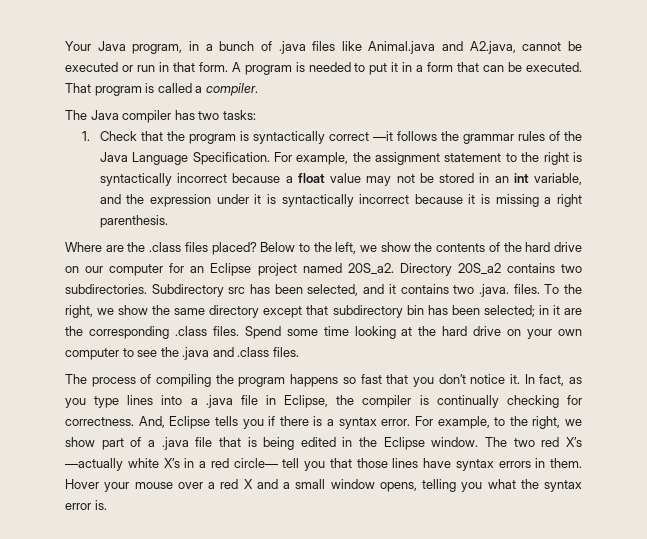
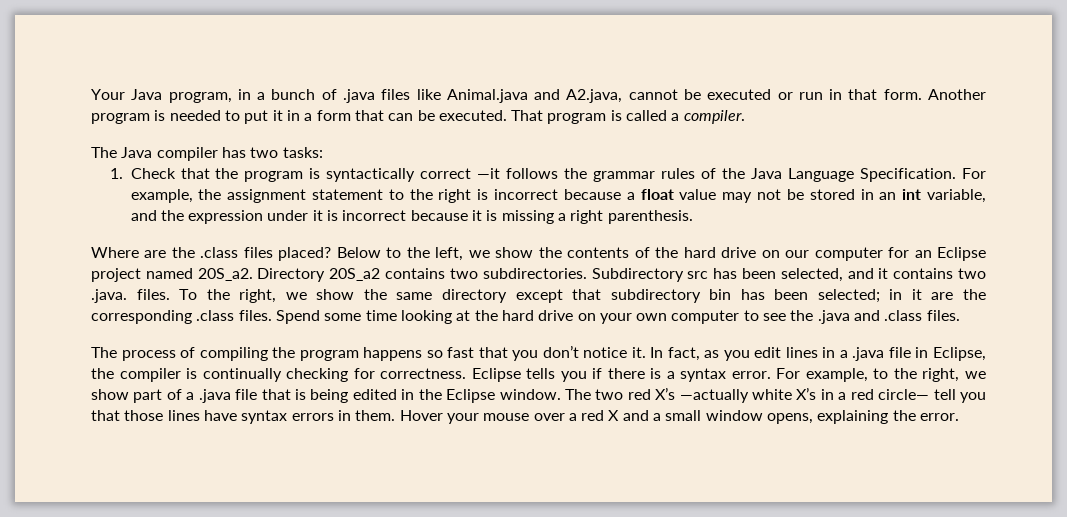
[231,62,241,72] A -> [928,89,987,100] Another
[99,173,172,186] syntactically -> (489, 194) none
[281,194,354,207] syntactically -> (339, 215) none
[94,395,183,408] type lines into -> [754,347,836,358] edit lines in
[138,416,165,428] And, -> (467, 373) none
[422,479,582,492] [65,500,107,510] telling you what the syntax error is. -> [817,410,960,424] explaining the error.

